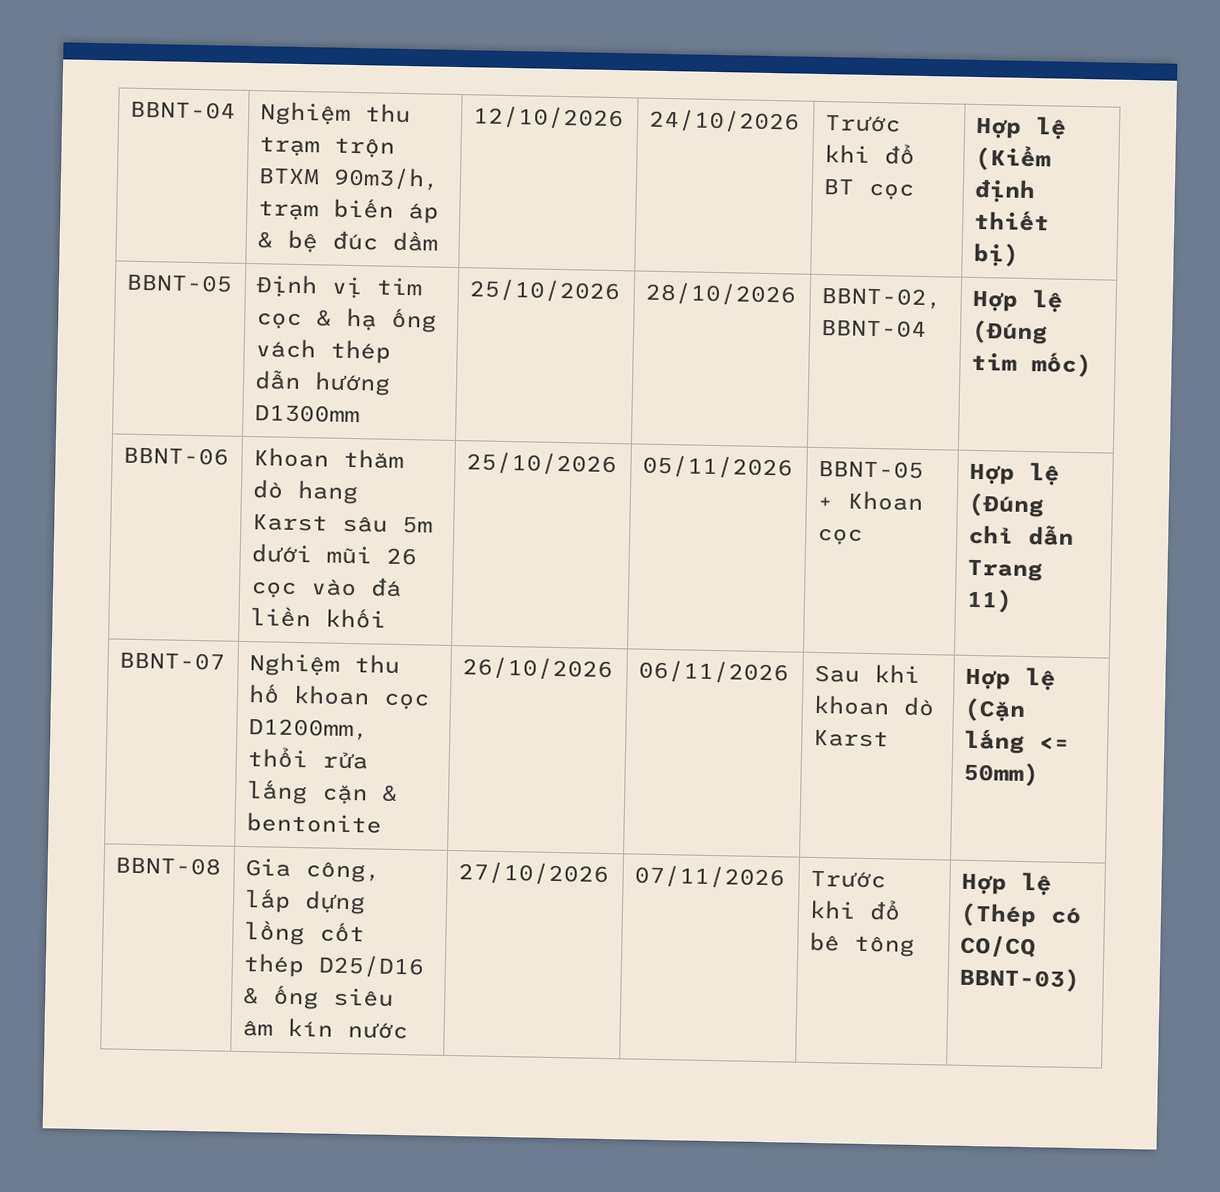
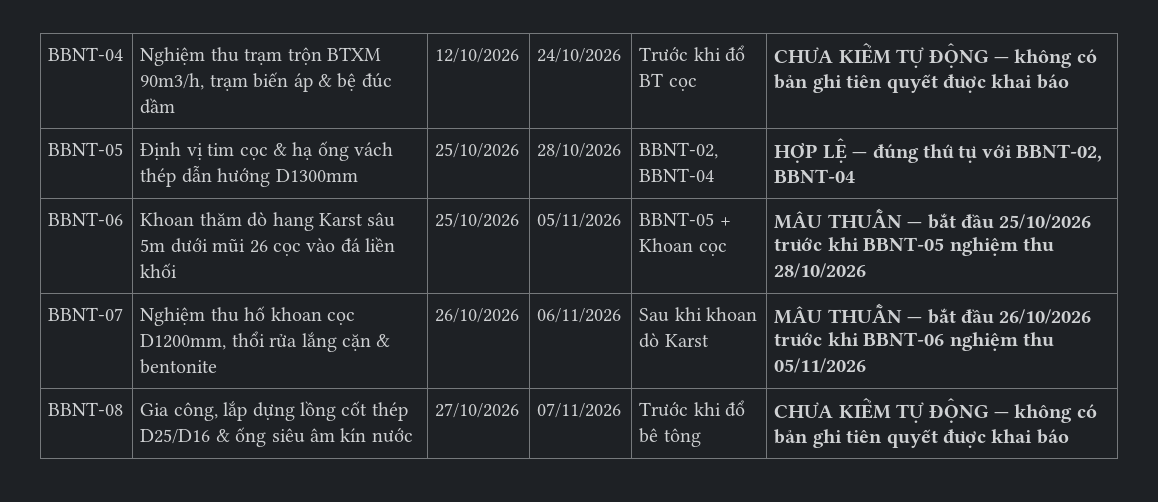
[975,116,1068,140] [975,144,1052,172] [974,178,1037,204] [974,209,1051,232] [973,242,1020,267] Hợp lệ (Kiểm định thiết bị) -> [774,43,1097,68] [774,74,1069,93] CHƯA KIỂM TỰ ĐỘNG — không có bản ghi tiên quyết được khai báo
[972,289,1064,313] [971,319,1049,345] [971,351,1093,378] Hợp lệ (Đúng tim mốc) -> [774,138,1103,163] [774,169,856,183] HỢP LỆ — đúng thứ tự với BBNT-02, BBNT-04
[969,462,1061,486] [968,492,1046,518] [968,524,1075,546] [967,558,1044,582] [966,588,1014,613] Hợp lệ (Đúng chỉ dẫn Trang 11) -> [774,208,1092,229] [774,237,1054,256] [774,263,867,278] MÂU THUẪN — bắt đầu 25/10/2026 trước khi BBNT-05 nghiệm thu 28/10/2026
[965,666,1057,691] [964,697,1027,723] [964,728,1071,754] [963,761,1040,787] Hợp lệ (Cặn lắng <= 50mm) -> [774,303,1092,324] [774,332,1054,351] [774,358,867,373] MÂU THUẪN — bắt đầu 26/10/2026 trước khi BBNT-06 nghiệm thu 05/11/2026
[961,871,1053,896] [960,902,1083,928] [960,934,1037,959] [959,966,1081,993] Hợp lệ (Thép có CO/CQ BBNT-03) -> [774,398,1097,423] [774,429,1069,448] CHƯA KIỂM TỰ ĐỘNG — không có bản ghi tiên quyết được khai báo

